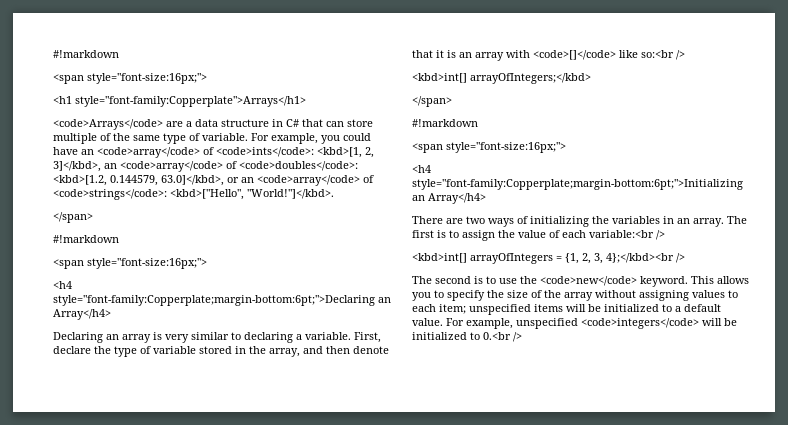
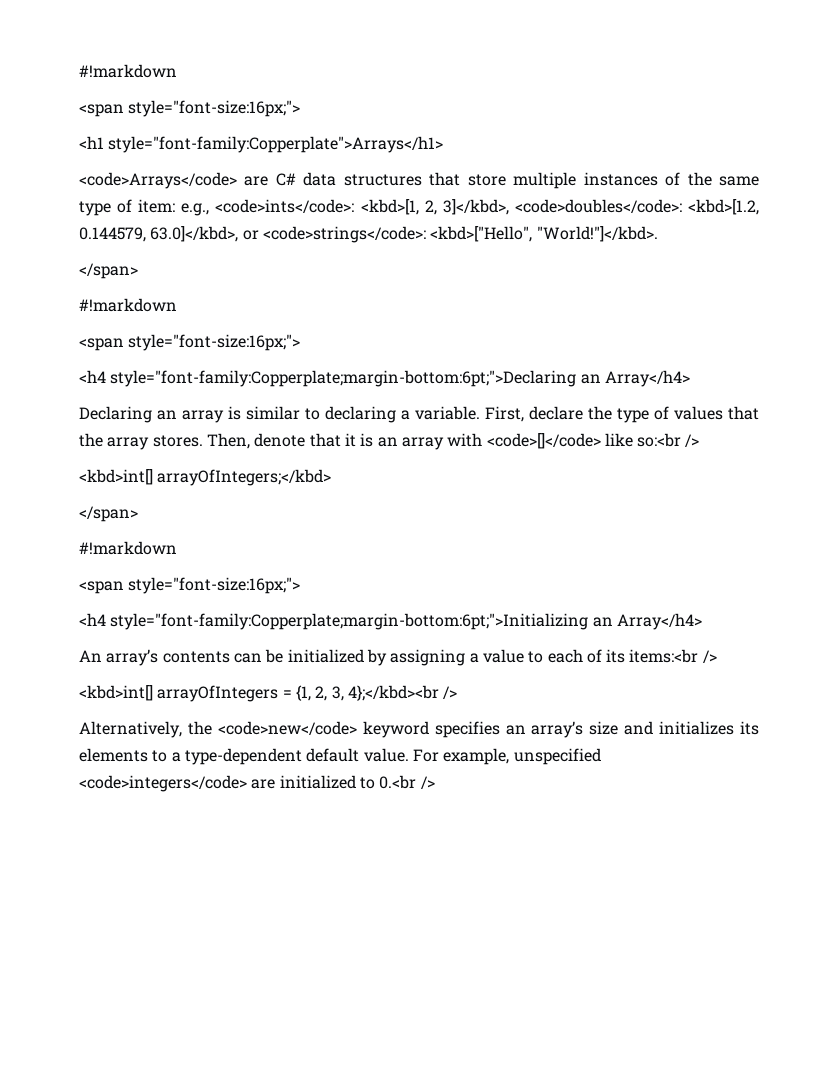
[186,119,344,127] a data structure in C# that can -> [275,172,461,186] C# data structures that
(97, 138) none -> [583,172,658,186] instances
[202,133,371,144] [53,147,214,158] variable. For example, you could have an <code>array</code> of -> [138,199,210,216] item: e.g.,
[104,161,237,172] an <code>array</code> of -> (509, 207) none
[241,175,374,186] an <code>array</code> of -> (259, 235) none
[165,334,189,343] very -> (241, 413) none
[153,346,350,357] variable stored in the array, and then -> [674,406,759,420] [79,433,250,450] values that the array stores. Then,
[412,216,747,227] [412,230,654,241] There are two ways of initializing the variables in an array. The first is to assign the value of each variable:<br -> [79,649,699,666] An array’s contents can be initialized by assigning a value to each of its items:<br
[412,276,749,287] [412,290,738,301] [412,304,659,315] The second is to use the <code>new</code> keyword. This allows you to specify the size of the array without assigning values to each item; unspecified items will be initialized -> [79,721,760,738] [79,748,148,762] Alternatively, the <code>new</code> keyword specifies an array’s size and initializes its elements
(681, 309) none -> [184,748,302,765] type-dependent
[702,318,737,326] will be -> [251,779,276,789] are

